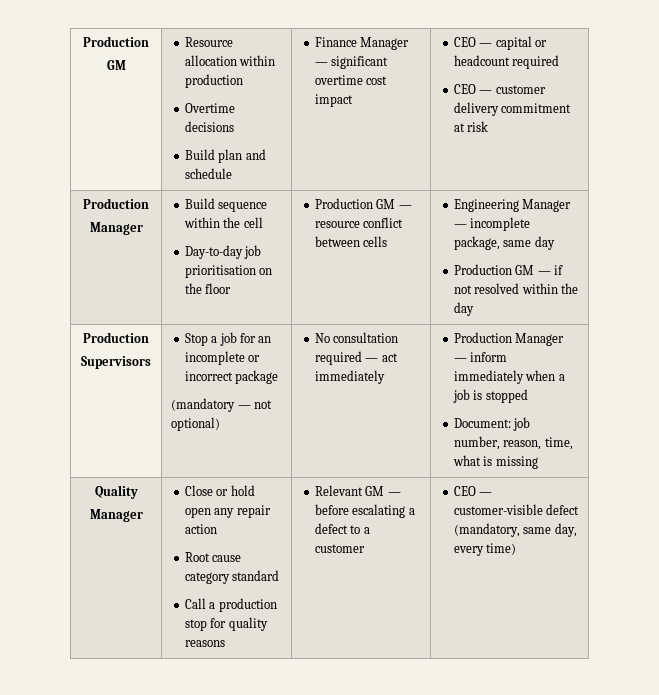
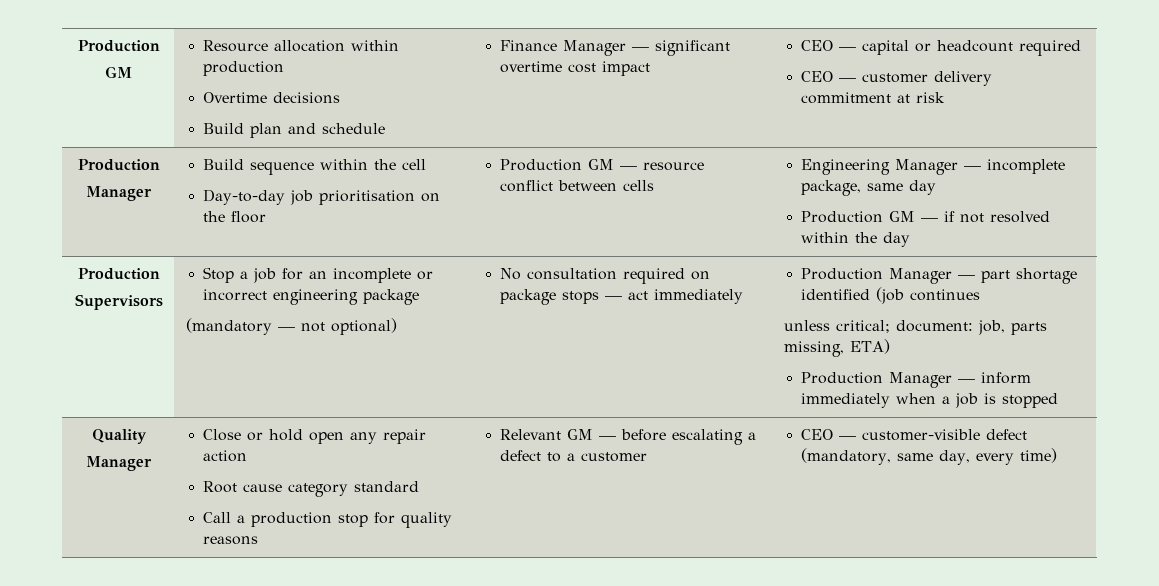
(233, 376) none -> [273,289,359,305] engineering
(362, 358) none -> [691,271,711,280] [500,289,600,305] on package stops
(467, 360) none -> [981,268,1078,284] [801,287,981,304] [783,320,1047,335] [783,339,890,357] [801,372,976,388] part shortage identified (job continues // unless critical; document: job, parts missing, ETA) // Production Manager —
[453,417,531,431] [453,436,573,450] [452,455,538,469] // Document: job number, reason, time, what is missing -> (1059, 400) none

